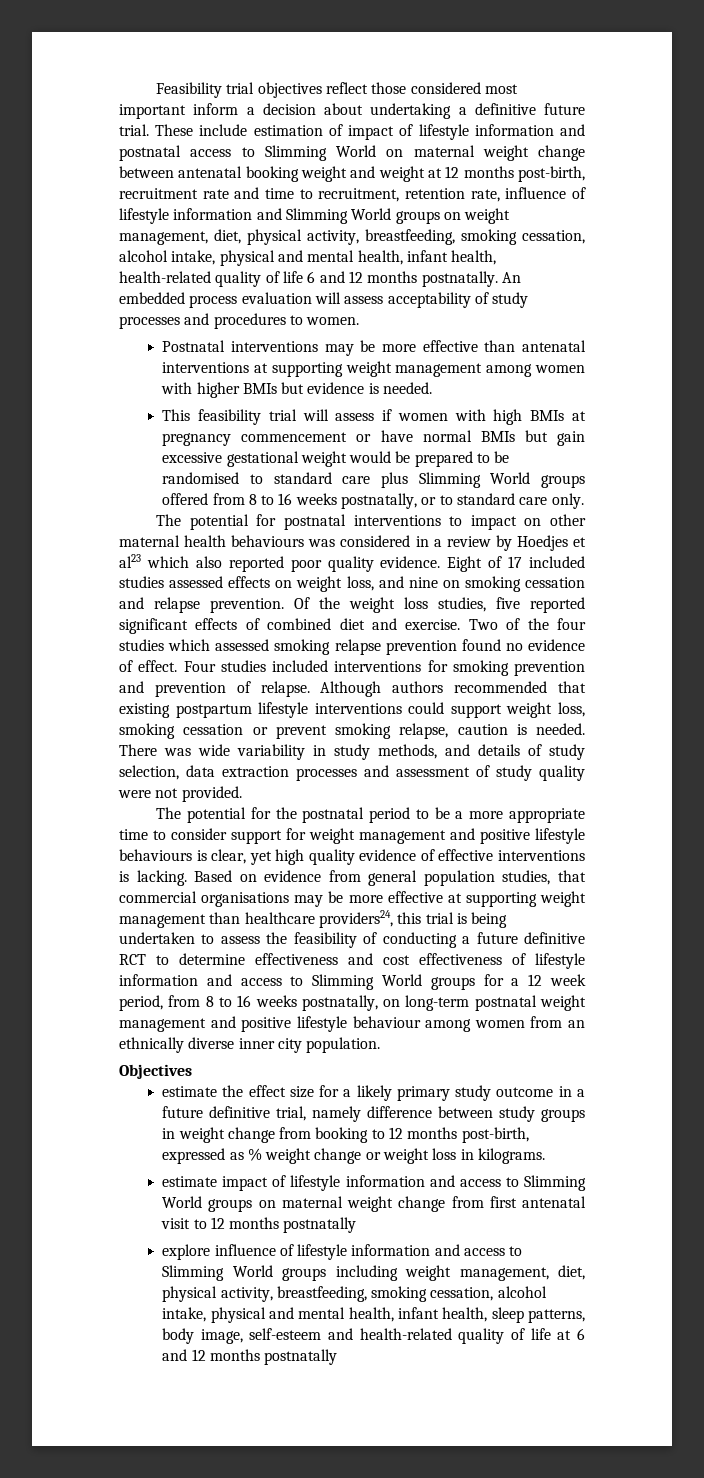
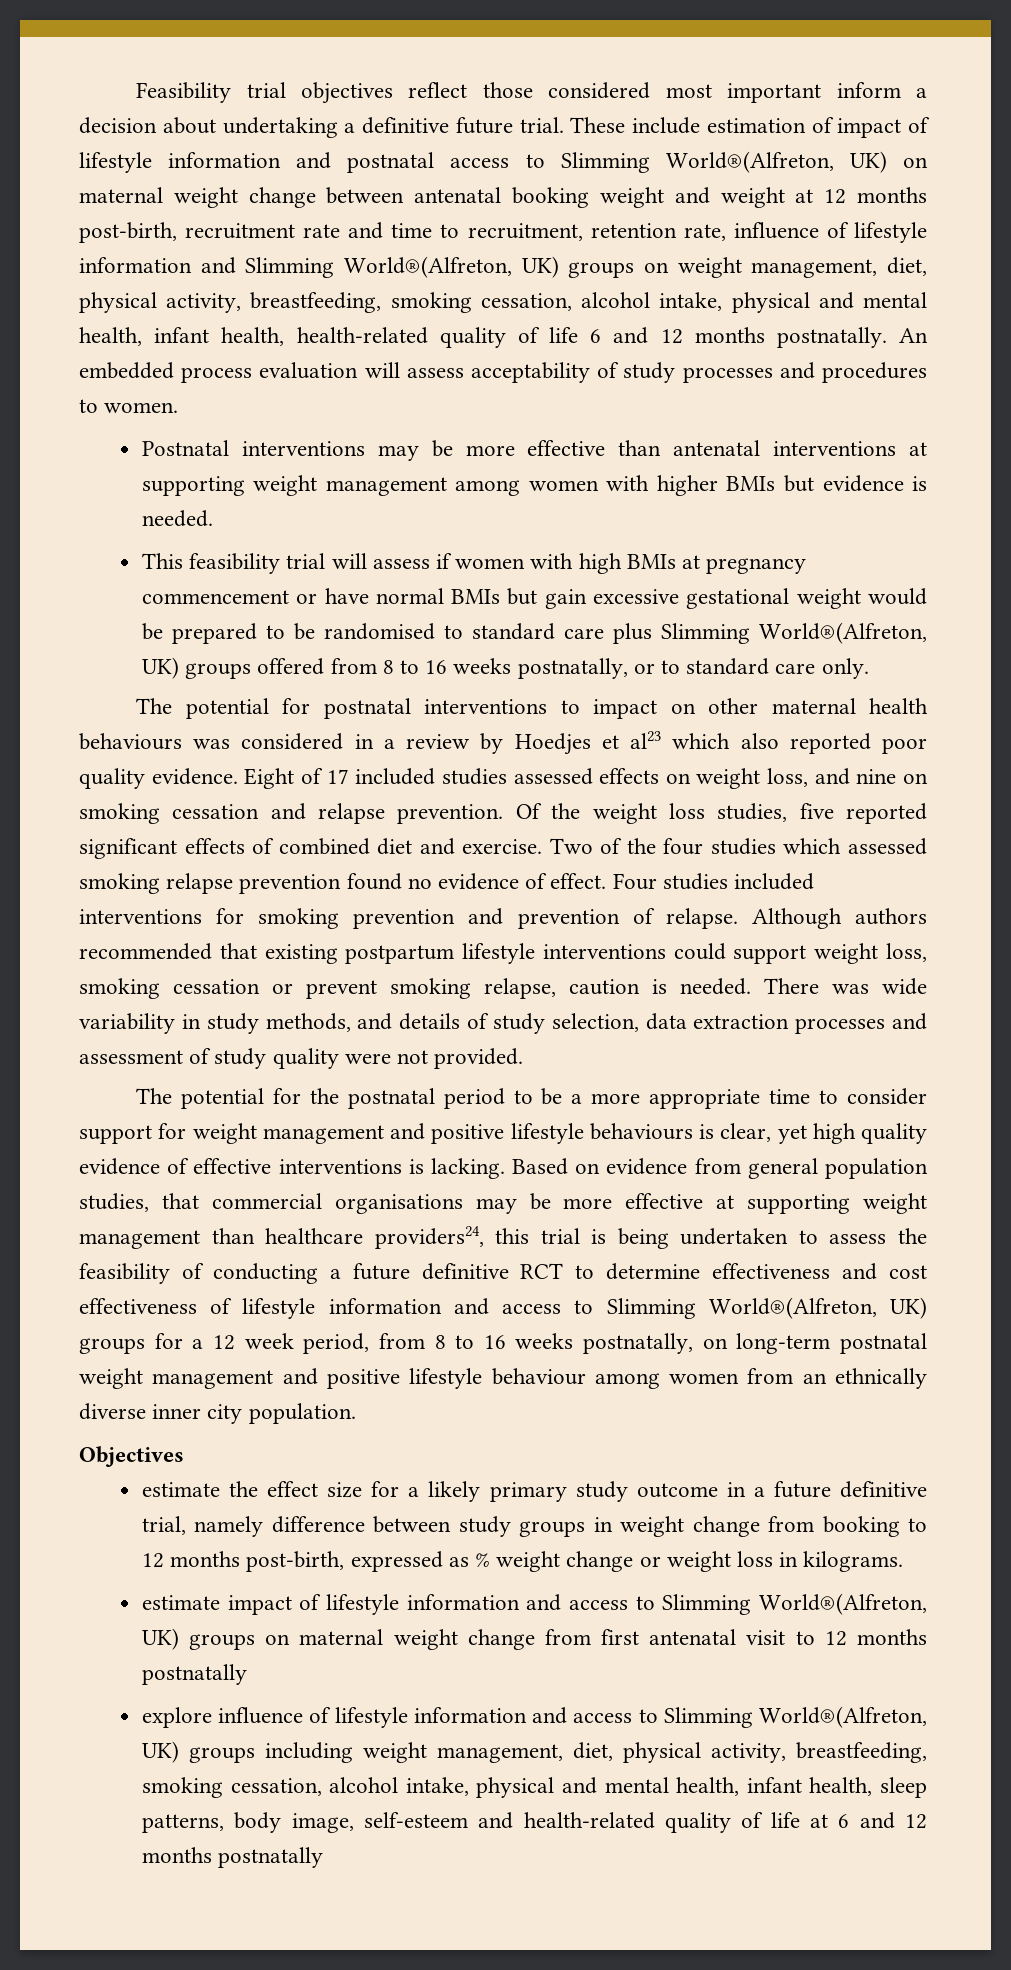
[336,145,376,157] World -> [665,151,887,173] World®(Alfreton, UK)
[351,208,392,220] World -> [344,256,559,278] World®(Alfreton, UK)
[490,472,531,484] World -> [758,622,927,644] [141,657,179,679] World®(Alfreton, UK)
[382,974,422,986] World -> [708,1297,927,1319] World®(Alfreton, UK)
[162,1196,203,1208] World -> [758,1593,927,1615] [141,1628,179,1650] World®(Alfreton, UK)
[232,1265,273,1277] World -> [759,1706,927,1728] [141,1741,179,1763] World®(Alfreton, UK)

